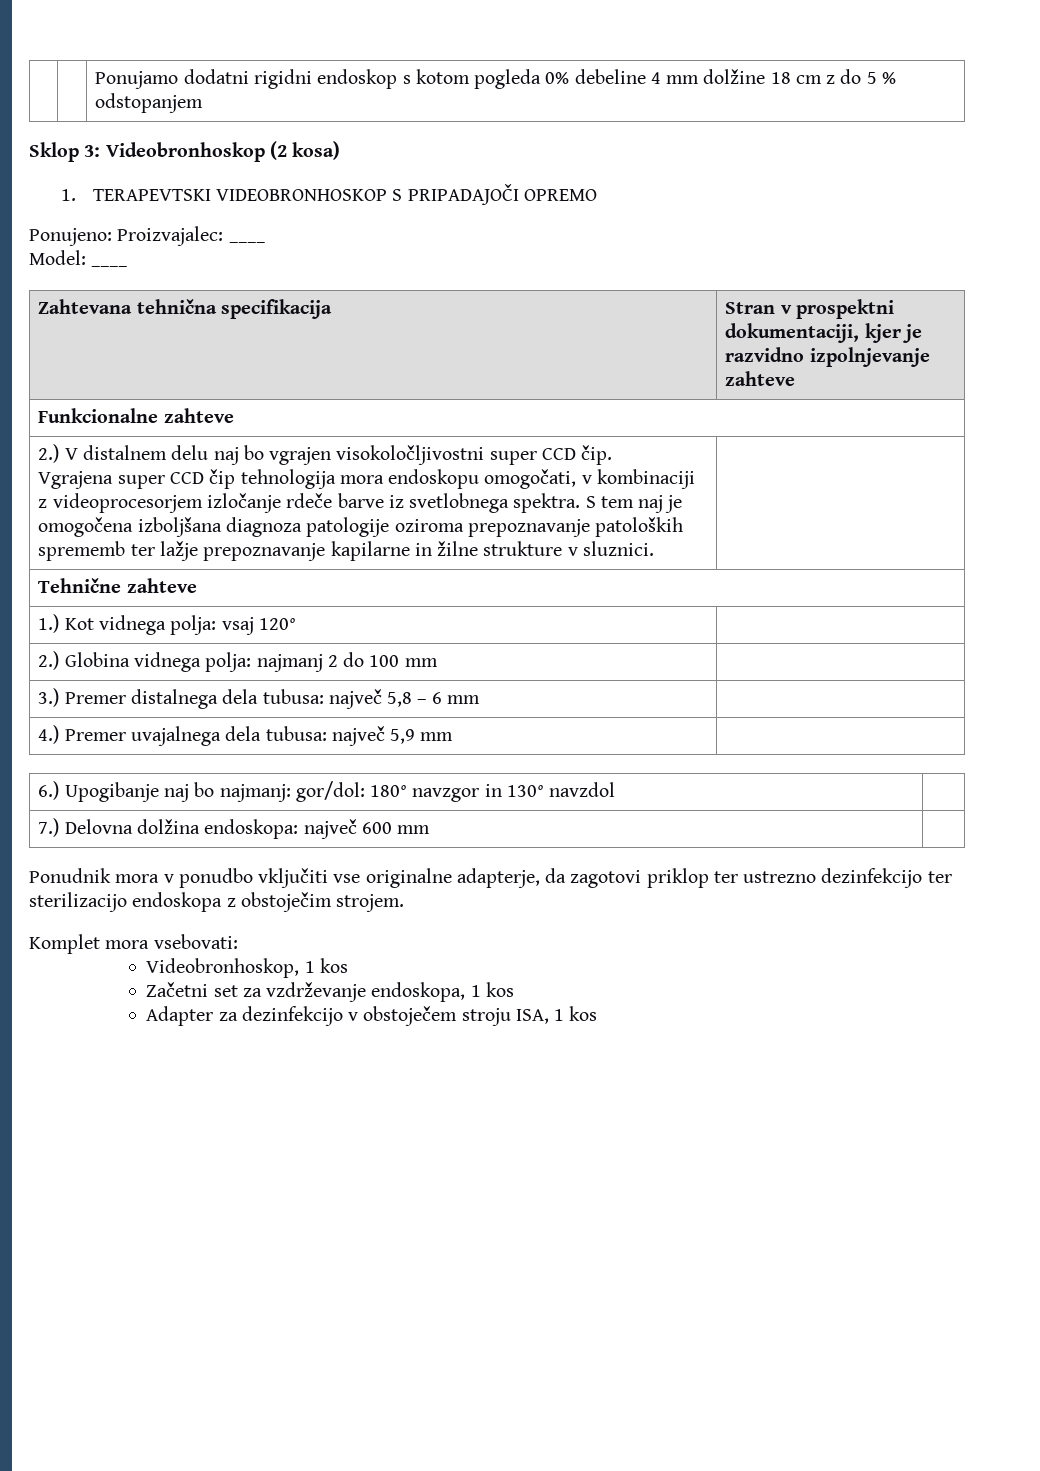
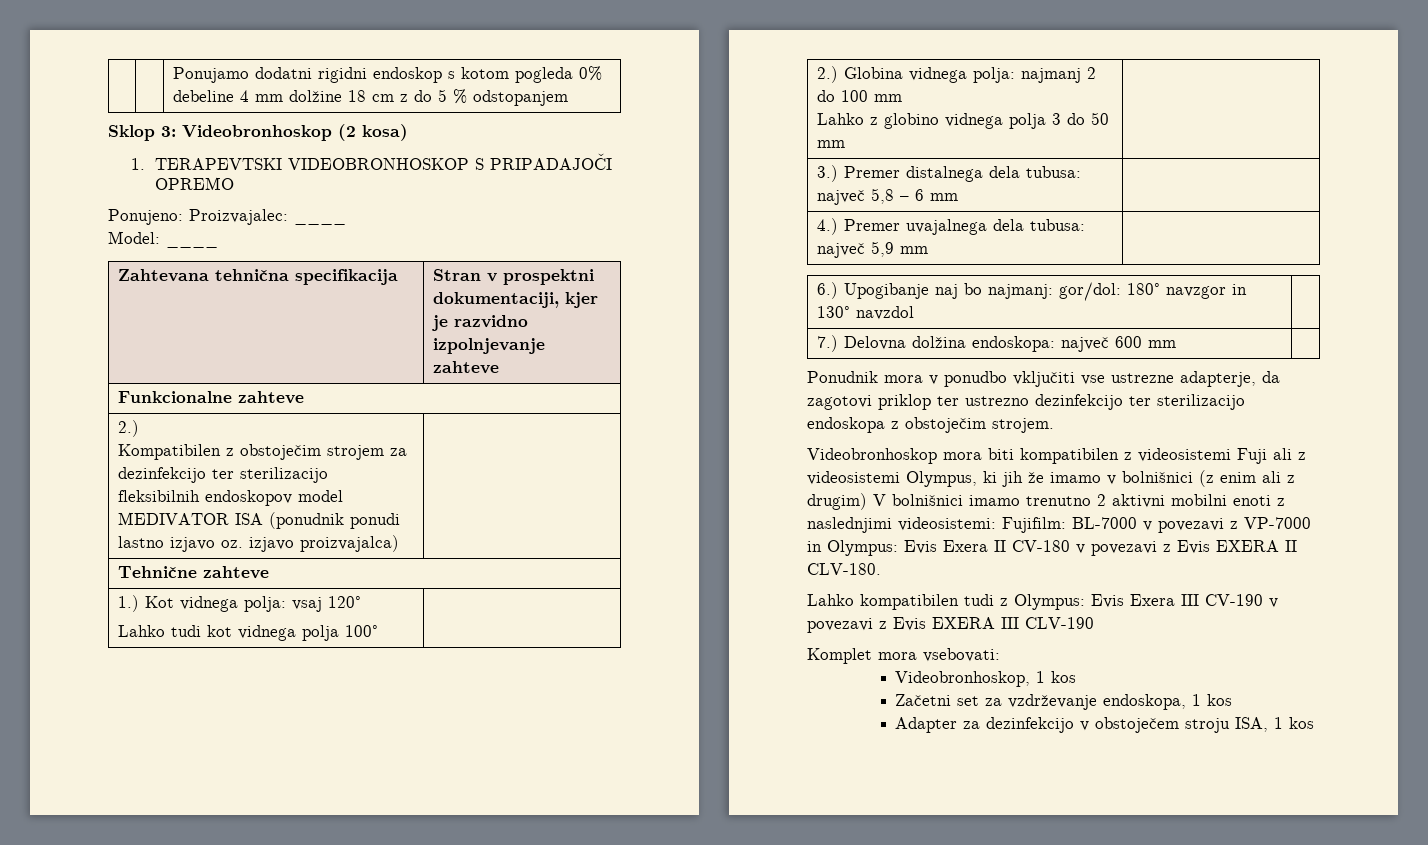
[64,445,613,465] [38,469,695,489] [38,493,683,513] [38,517,684,537] [38,541,654,561] V distalnem delu naj bo vgrajen visokoločljivostni super CCD čip. // Vgrajena super CCD čip tehnologija mora endoskopu omogočati, v kombinaciji z videoprocesorjem izločanje rdeče barve iz svetlobnega spektra. S tem naj je omogočena izboljšana diagnoza patologije oziroma prepoznavanje patoloških sprememb ter lažje prepoznavanje kapilarne in žilne strukture v sluznici. -> [117,444,407,460] [117,467,328,483] [117,490,343,506] [117,512,400,529] [117,535,399,552] // Kompatibilen z obstoječim strojem za dezinfekcijo ter sterilizacijo fleksibilnih endoskopov model MEDIVATOR ISA (ponudnik ponudi lastno izjavo oz. izjavo proizvajalca)
(296, 624) none -> [117,625,378,641] // Lahko tudi kot vidnega polja 100°
(438, 662) none -> [816,112,1109,129] [816,140,845,148] // Lahko z globino vidnega polja 3 do 50 mm
[365,868,452,888] originalne -> [1111,373,1174,383] ustrezne
(405, 903) none -> [807,448,1306,464] [807,470,1295,487] [807,493,1285,510] [807,517,1311,533] [807,540,1297,556] [807,563,881,575] [807,594,1278,610] [807,617,1094,633] // Videobronhoskop mora biti kompatibilen z videosistemi Fuji ali z videosistemi Olympus, ki jih že imamo v bolnišnici (z enim ali z drugim) V bolnišnici imamo trenutno 2 aktivni mobilni enoti z naslednjimi videosistemi: Fujifilm: BL-7000 v povezavi z VP-7000 in Olympus: Evis Exera II CV-180 v povezavi z Evis EXERA II CLV-180. // Lahko kompatibilen tudi z Olympus: Evis Exera III CV-190 v povezavi z Evis EXERA III CLV-190

